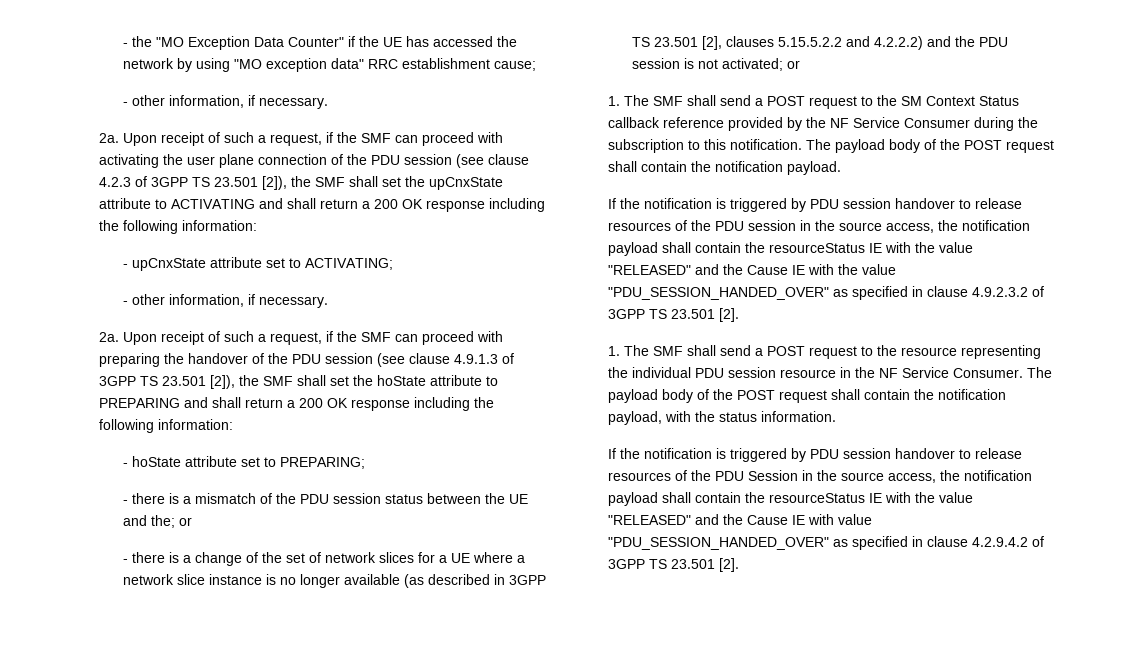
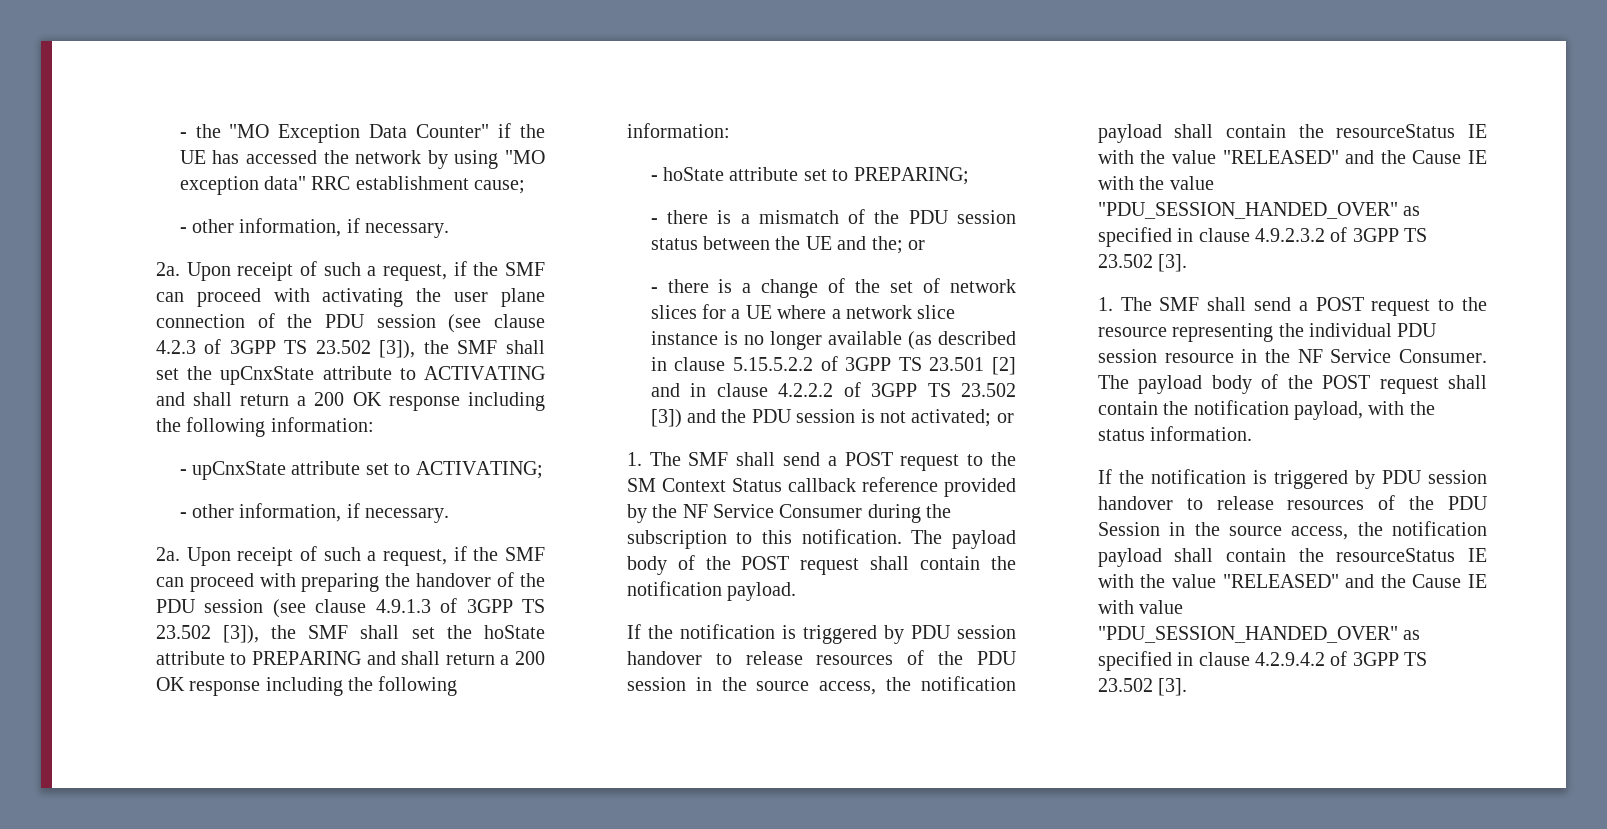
[213,176,287,190] 23.501 [2]), -> [315,340,416,359] 23.502 [3]),
[161,375,235,389] 23.501 [2]), -> [155,625,259,644] 23.502 [3]),
[508,575,546,585] [631,36,923,50] 3GPP TS 23.501 [2], clauses 5.15.5.2.2 and 4.2.2.2) -> [674,356,1016,375] [650,382,1016,397] [650,409,682,428] clause 5.15.5.2.2 of 3GPP TS 23.501 [2] and in clause 4.2.2.2 of 3GPP TS 23.502 [3])
[670,308,739,322] 23.501 [2]. -> [1097,254,1188,272] 23.502 [3].
[670,558,739,572] 23.501 [2]. -> [1097,678,1188,696] 23.502 [3].

